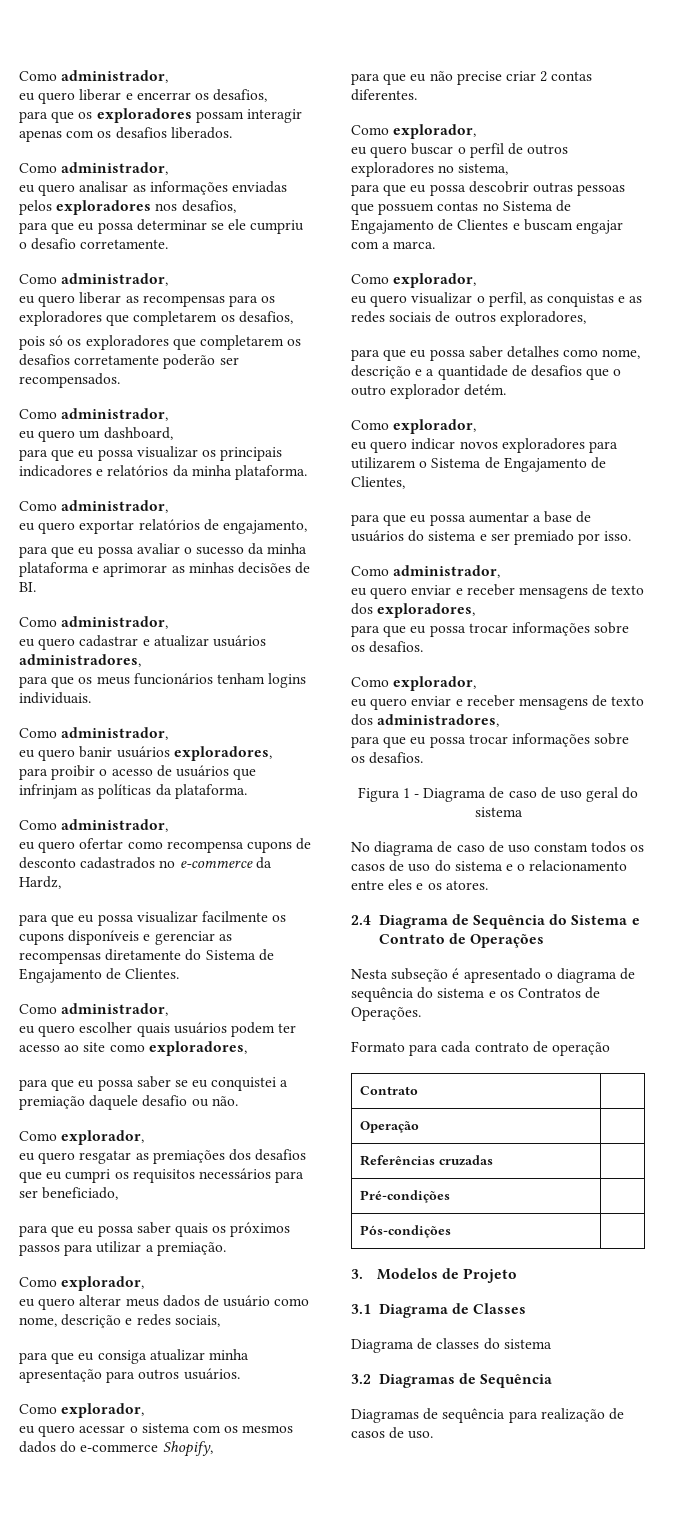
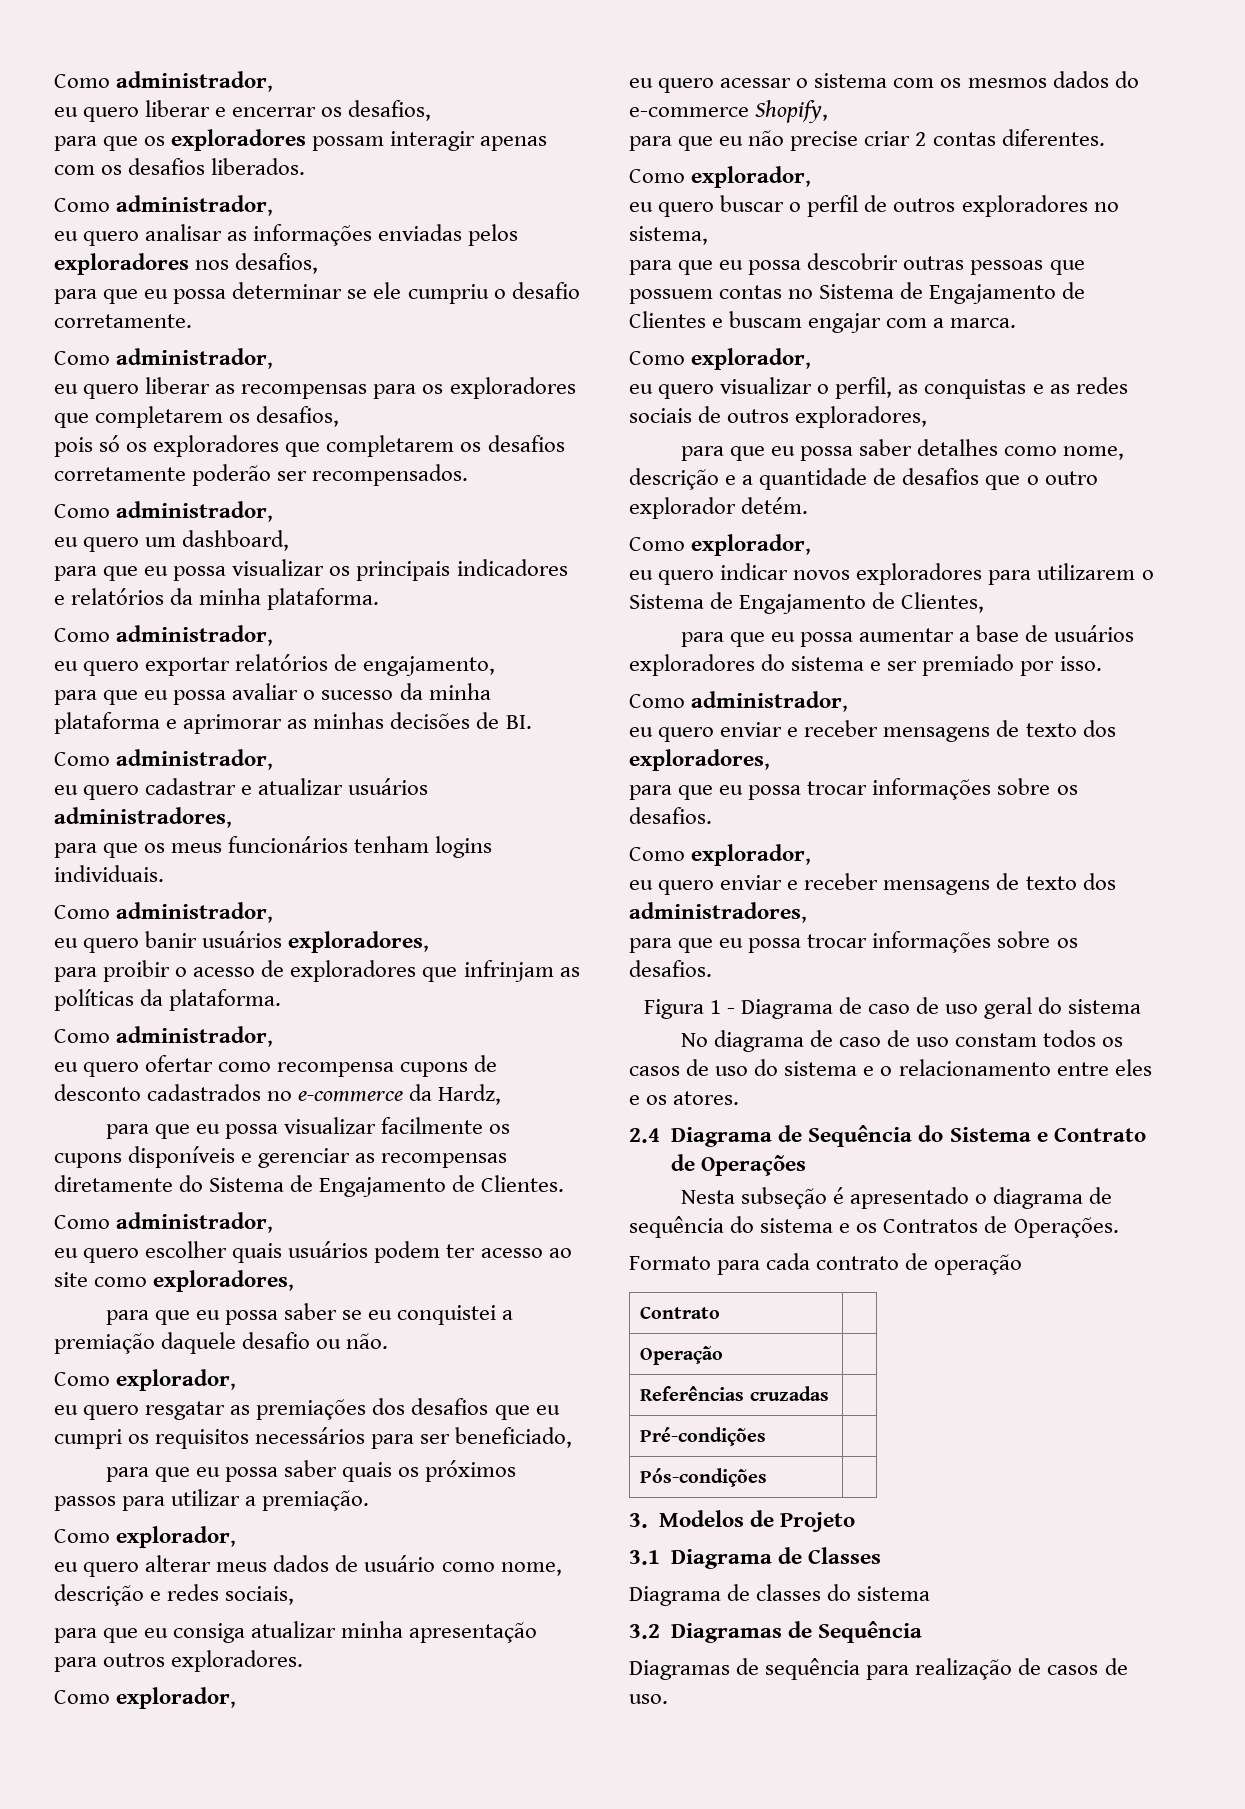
[175,765,229,777] usuários -> [290,960,417,982] exploradores
[183,1368,240,1380] usuários. -> [171,1650,304,1672] exploradores.
(404, 536) none -> [629,654,755,676] exploradores

